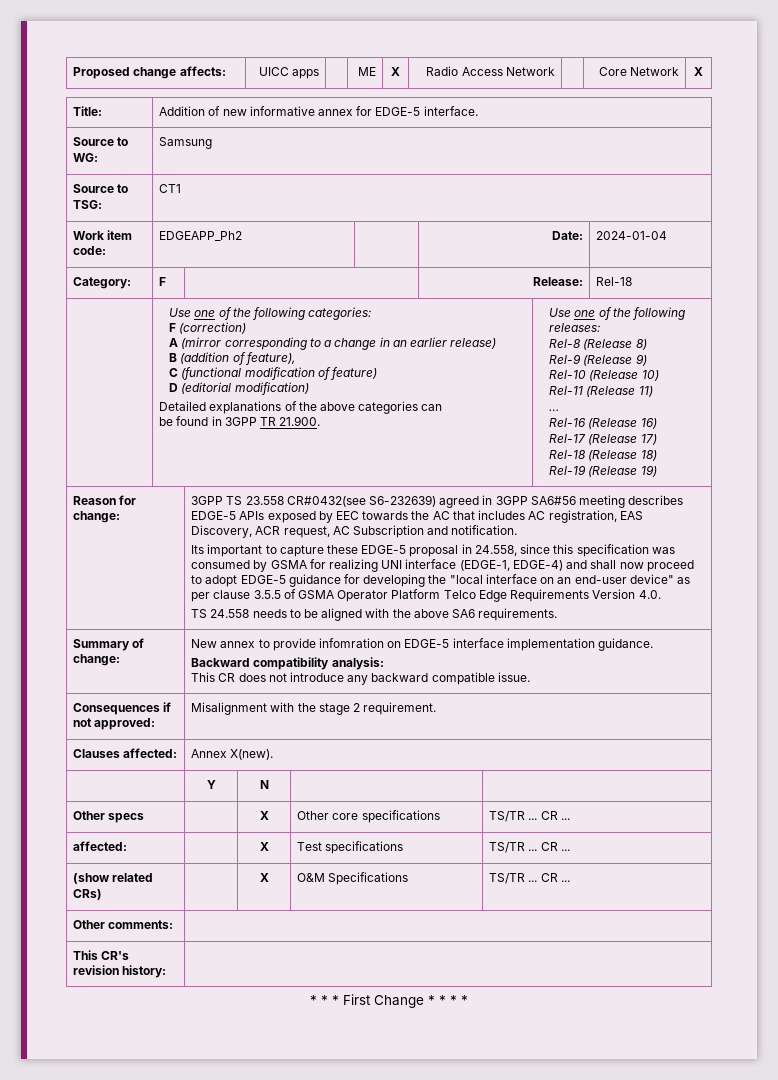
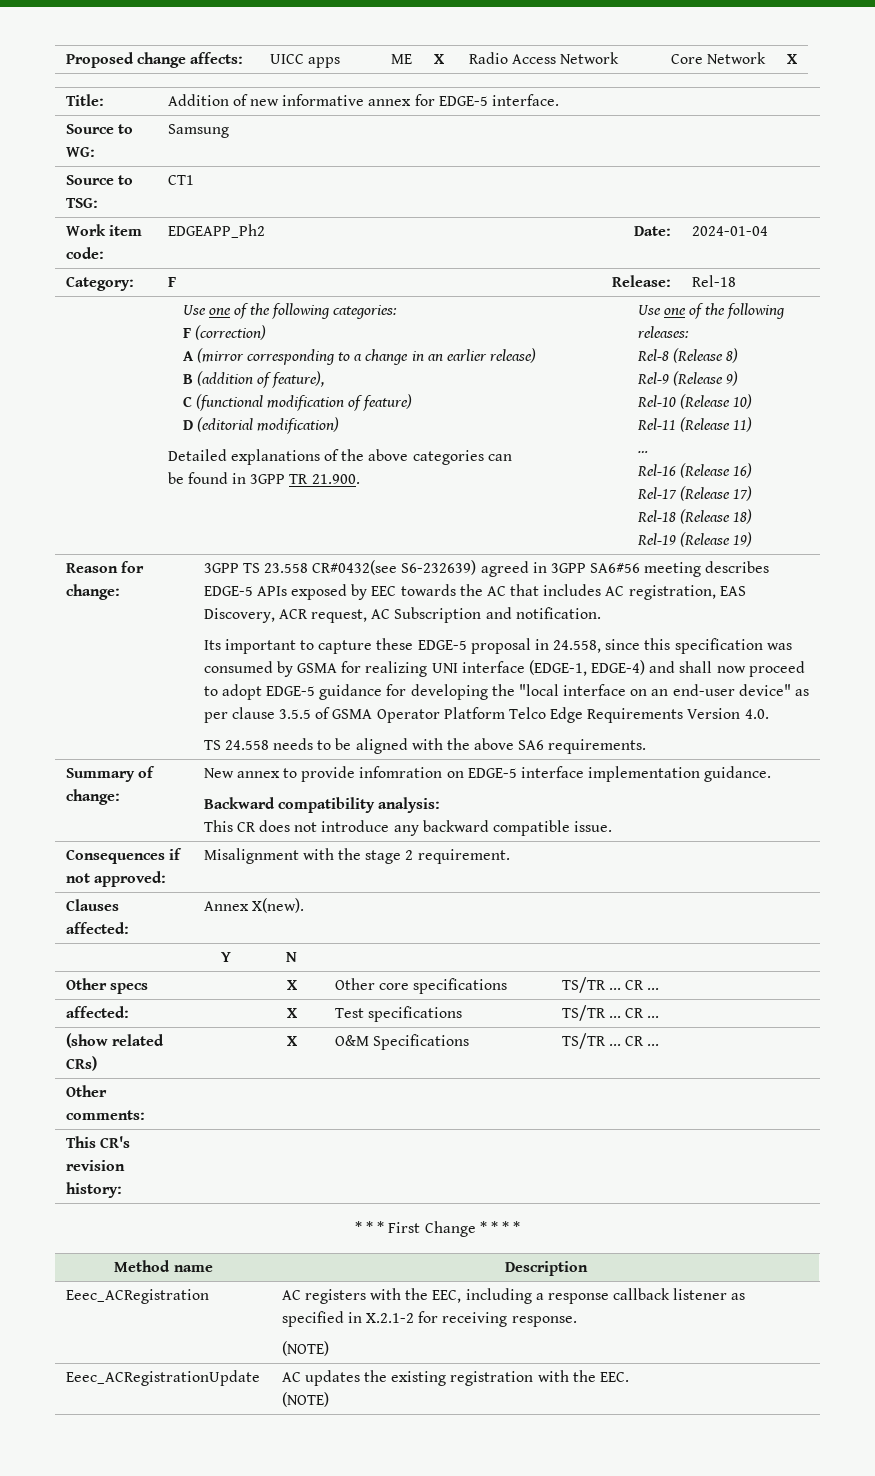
(468, 1000) none -> [114,1260,213,1272] [504,1261,588,1276] [65,1289,209,1304] [281,1288,746,1304] [281,1311,577,1327] [281,1341,329,1356] [65,1370,260,1386] [281,1370,629,1386] [281,1392,329,1407] // Method name | Description // Eeec_ACRegistration | AC registers with the EEC, including a response callback listener as specified in X.2.1-2 for receiving response. // (NOTE) // Eeec_ACRegistrationUpdate | AC updates the existing registration with the EEC. // (NOTE)

